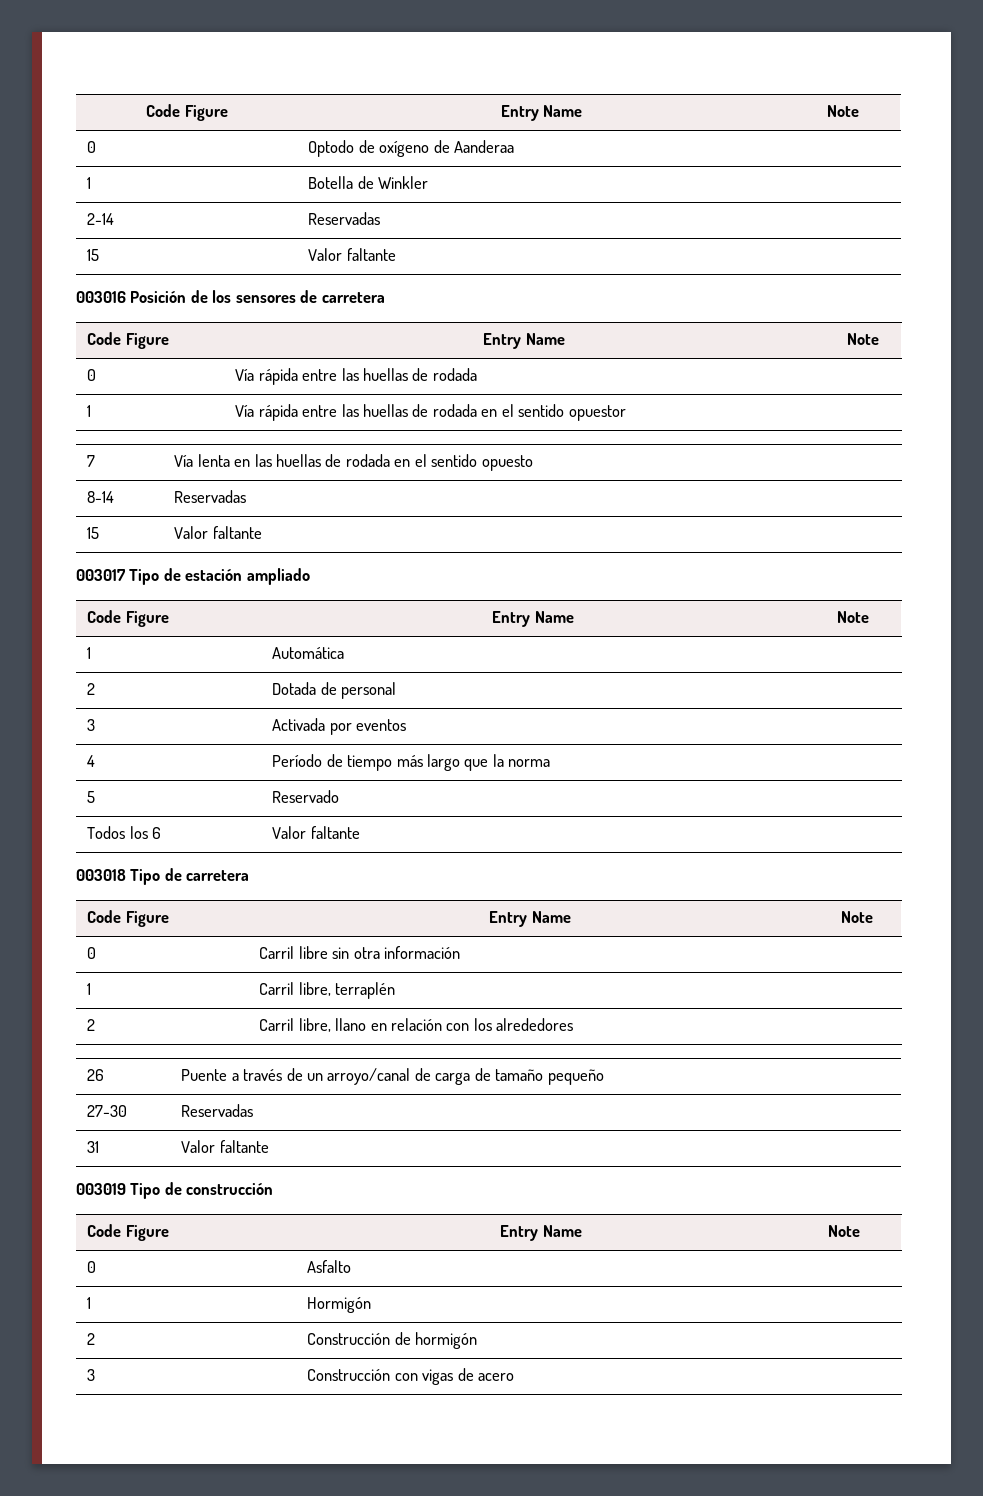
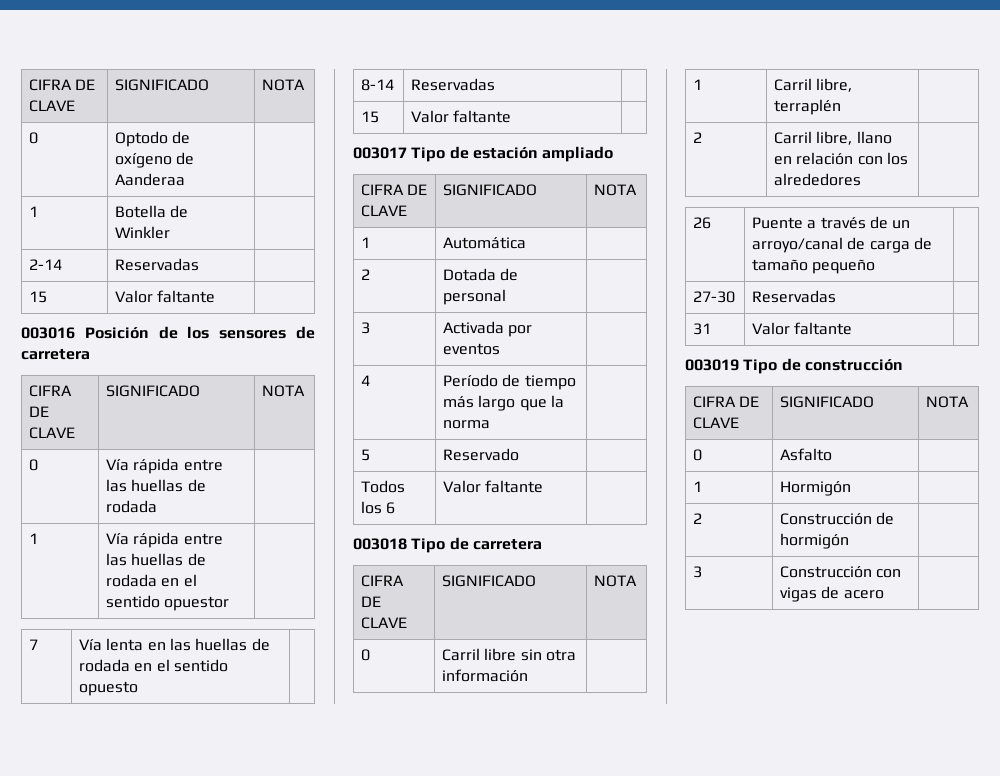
[146,104,228,121] [500,105,583,121] [827,105,859,117] Code Figure | Entry Name | Note -> [29,79,96,91] [29,100,76,112] [115,79,210,91] [262,79,306,91] CIFRA DE CLAVE | SIGNIFICADO | NOTA
[87,332,169,349] [483,333,565,349] [846,333,879,345] Code Figure | Entry Name | Note -> [29,385,73,397] [29,406,50,417] [29,427,76,439] [106,385,201,397] [262,385,306,397] CIFRA DE CLAVE | SIGNIFICADO | NOTA
[87,610,169,627] [492,611,574,627] [837,611,869,623] Code Figure | Entry Name | Note -> [361,184,428,196] [361,205,408,217] [443,184,538,196] [594,184,638,196] CIFRA DE CLAVE | SIGNIFICADO | NOTA
[87,910,169,927] [489,911,571,927] [840,911,873,923] Code Figure | Entry Name | Note -> [361,575,405,587] [361,596,382,607] [361,617,408,629] [442,575,537,587] [594,575,638,587] CIFRA DE CLAVE | SIGNIFICADO | NOTA
[87,1224,169,1241] [500,1225,582,1241] [827,1225,860,1237] Code Figure | Entry Name | Note -> [693,396,760,408] [693,417,740,429] [780,396,875,408] [926,396,970,408] CIFRA DE CLAVE | SIGNIFICADO | NOTA

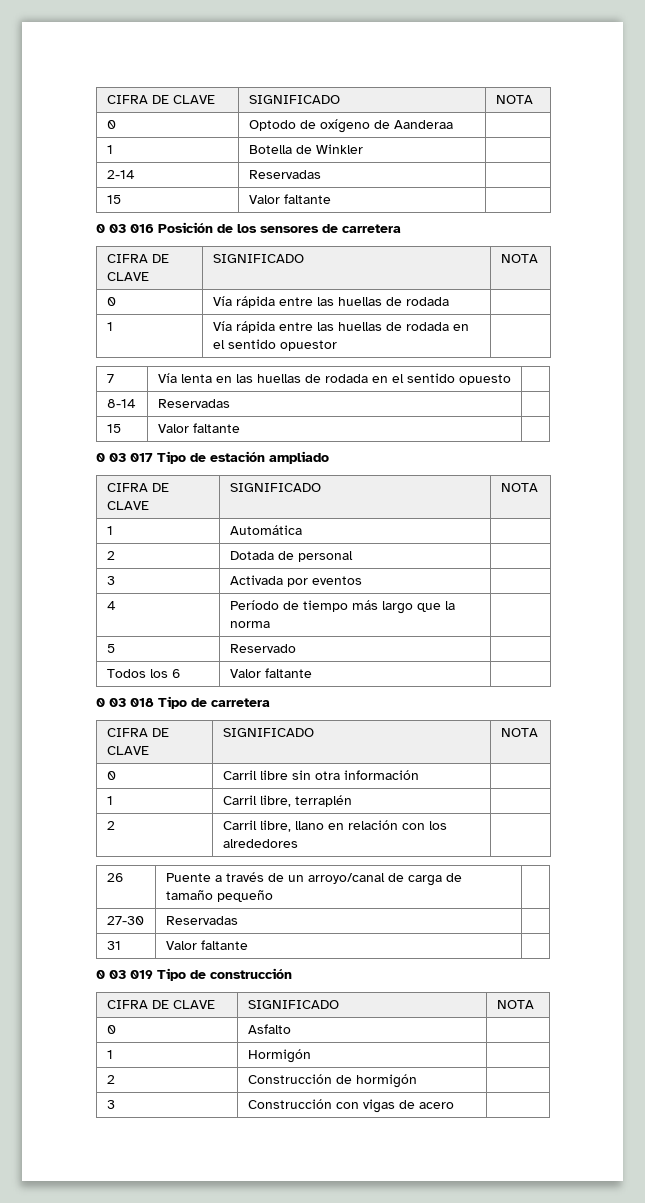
[21,327,75,339] 003016 -> [96,224,154,233] 0 03 016
[353,147,407,159] 003017 -> [96,453,153,462] 0 03 017
[353,538,407,550] 003018 -> [96,698,154,707] 0 03 018
[685,359,739,371] 003019 -> [96,970,153,979] 0 03 019

